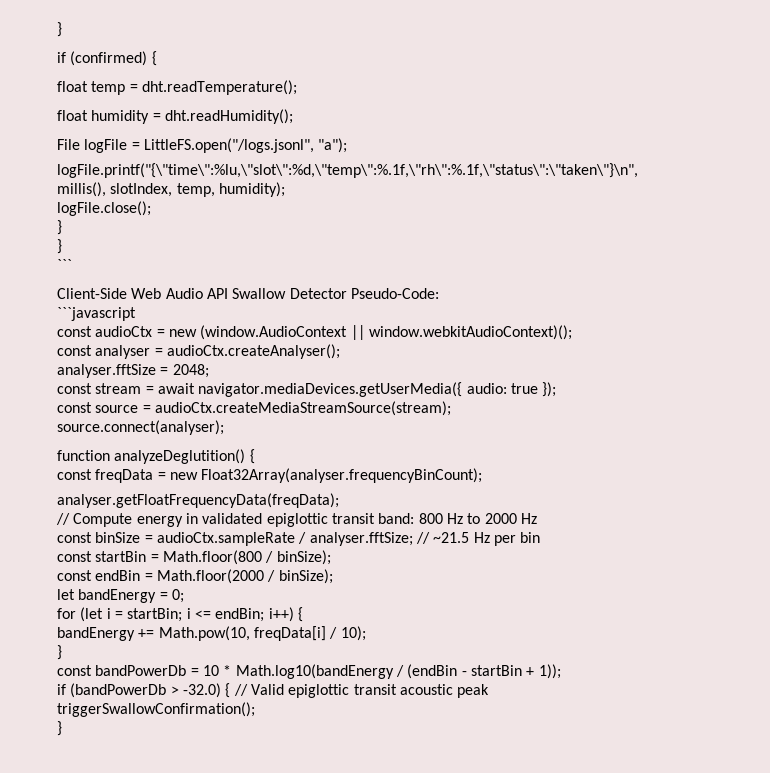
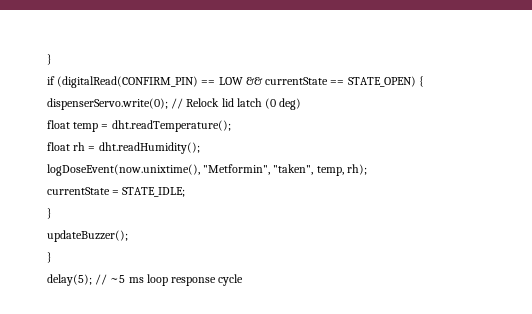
[70,51,157,66] (confirmed) { -> [57,76,424,88] [47,98,302,110] (digitalRead(CONFIRM_PIN) == LOW && currentState == STATE_OPEN) { // dispenserServo.write(0); // Relock lid latch (0 deg)
[91,110,150,124] humidity -> [73,142,86,151] rh
[57,138,348,153] [57,163,638,178] [57,182,285,197] [57,201,151,216] [57,220,62,235] [57,239,62,254] [57,259,72,270] [57,288,439,299] [57,307,136,321] [57,325,572,340] [57,344,340,359] [57,364,209,378] [57,382,557,397] [57,401,451,416] [57,420,224,435] [57,449,255,464] [57,468,483,483] [57,493,339,508] [56,513,537,527] [57,532,541,546] [57,550,331,565] [57,569,333,584] [57,589,184,603] [57,607,303,622] [57,626,366,641] [57,645,62,660] [57,664,561,679] [57,683,490,698] [57,702,255,717] [57,721,62,736] File logFile = LittleFS.open("/logs.jsonl", "a"); // logFile.printf("{\"time\":%lu,\"slot\":%d,\"temp\":%.1f,\"rh\":%.1f,\"status\":\"taken\"}\n", // millis(), slotIndex, temp, humidity); // logFile.close(); // } // } // ``` // Client-Side Web Audio API Swallow Detector Pseudo-Code: // ```javascript // const audioCtx = new (window.AudioContext || window.webkitAudioContext)(); // const analyser = audioCtx.createAnalyser(); // analyser.fftSize = 2048; // const stream = await navigator.mediaDevices.getUserMedia({ audio: true }); // const source = audioCtx.createMediaStreamSource(stream); // source.connect(analyser); // function analyzeDeglutition() { // const freqData = new Float32Array(analyser.frequencyBinCount); // analyser.getFloatFrequencyData(freqData); // // Compute energy in validated epiglottic transit band: 800 Hz to 2000 Hz // const binSize = audioCtx.sampleRate / analyser.fftSize; // ~21.5 Hz per bin // const startBin = Math.floor(800 / binSize); // const endBin = Math.floor(2000 / binSize); // let bandEnergy = 0; // for (let i = startBin; i <= endBin; i++) { // bandEnergy += Math.pow(10, freqData[i] / 10); // } // const bandPowerDb = 10 * Math.log10(bandEnergy / (endBin - startBin + 1)); // if (bandPowerDb > -32.0) { // Valid epiglottic transit acoustic peak // triggerSwallowConfirmation(); // } -> [47,164,367,176] [47,187,186,197] [47,208,52,219] [47,230,128,242] [47,252,52,263] [47,274,244,286] logDoseEvent(now.unixtime(), "Metformin", "taken", temp, rh); // currentState = STATE_IDLE; // } // updateBuzzer(); // } // delay(5); // ~5 ms loop response cycle

